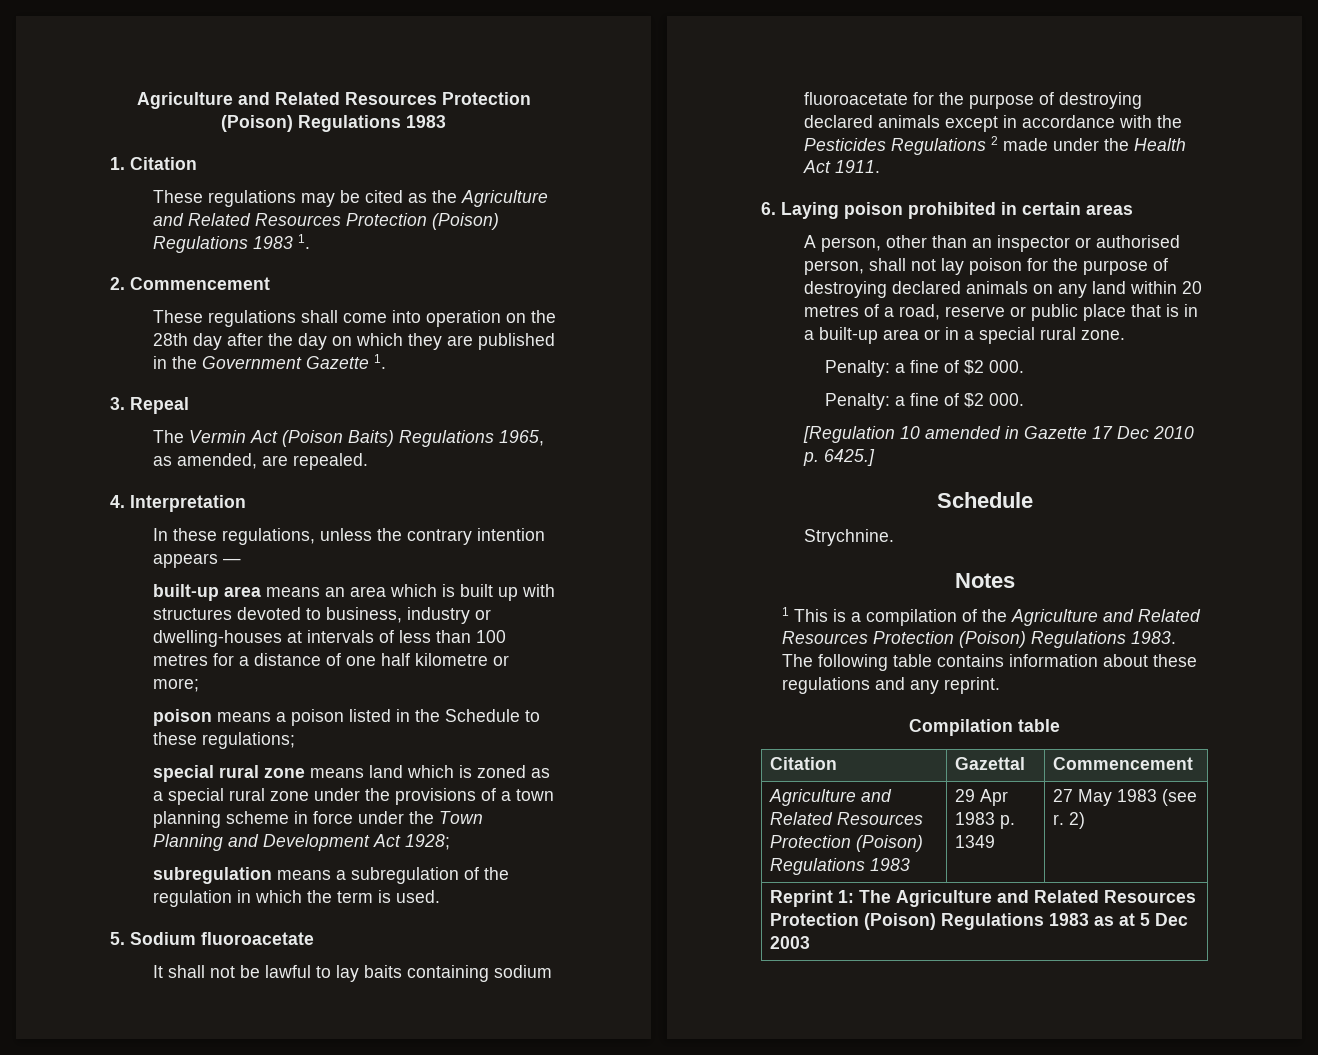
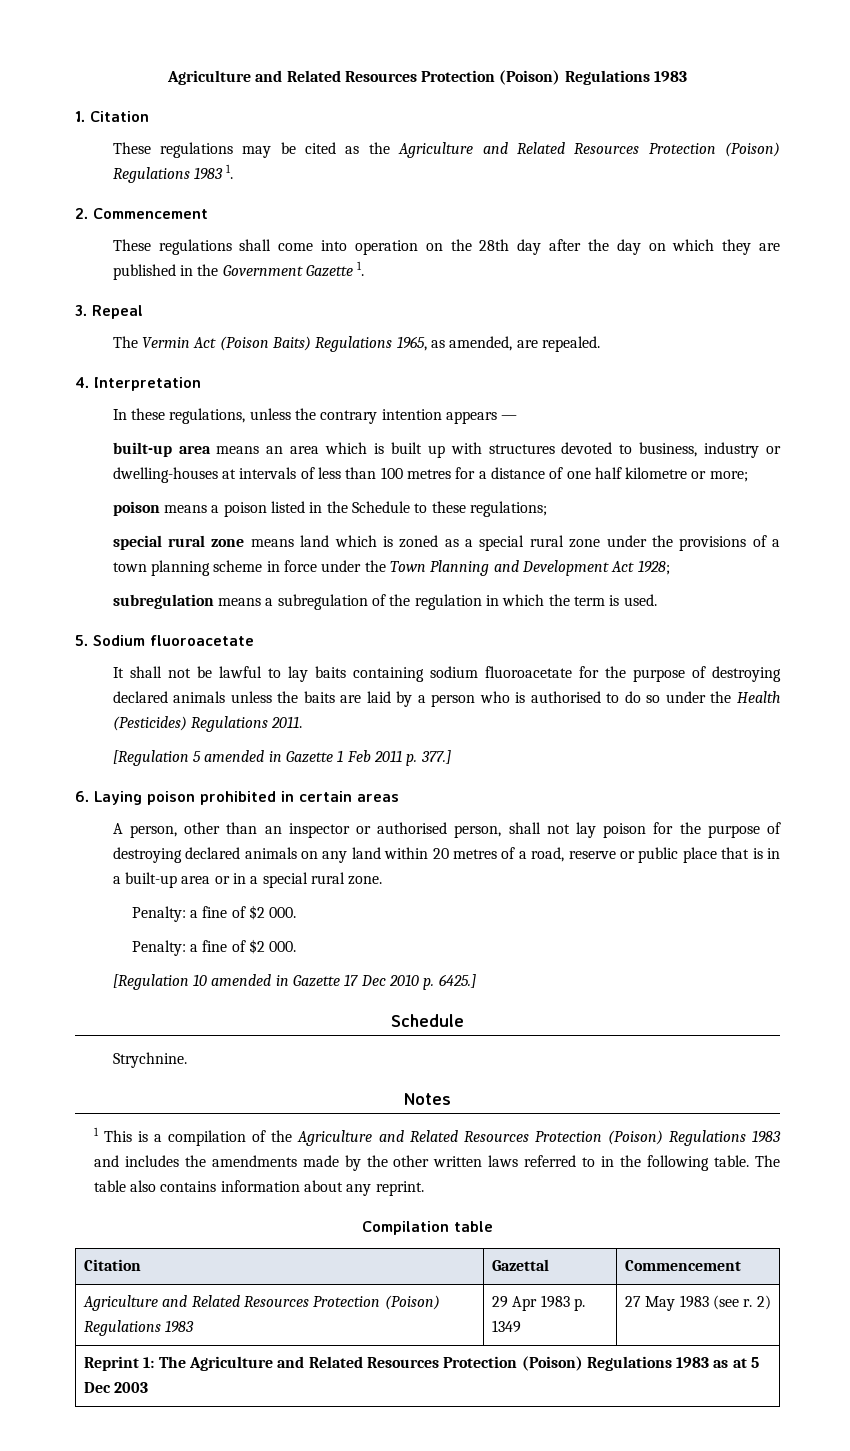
[944,115,1182,132] [803,136,1186,155] [802,160,880,173] except in accordance with the Pesticides Regulations 2 made under the Health Act 1911. -> [230,691,781,707] [112,716,303,732] [112,750,451,766] unless the baits are laid by a person who is authorised to do so under the Health (Pesticides) Regulations 2011. // [Regulation 5 amended in Gazette 1 Feb 2011 p. 377.]
[1131,631,1177,644] [782,654,1198,671] [782,677,906,694] 1983. The following table contains information about these regulations and -> [751,1130,781,1143] [93,1155,781,1171] [93,1180,344,1192] 1983 and includes the amendments made by the other written laws referred to in the following table. The table also contains information about

